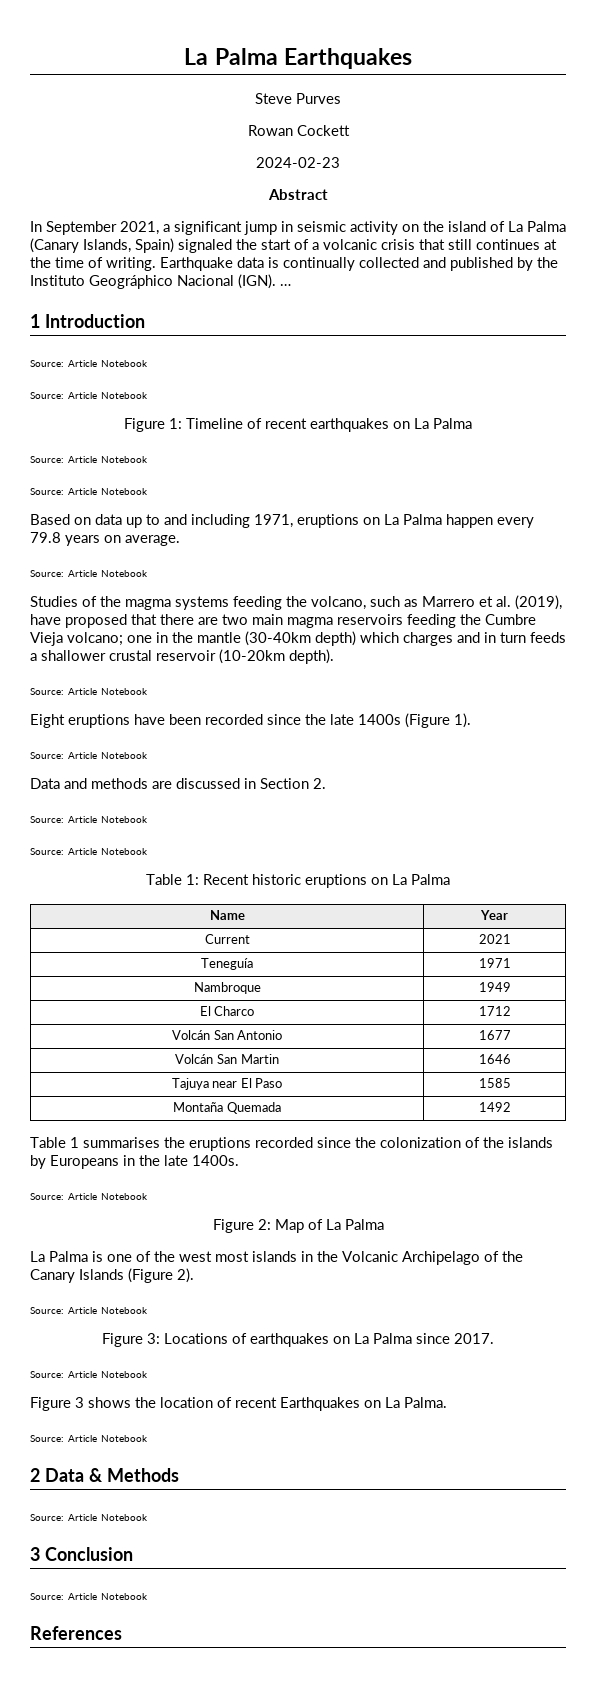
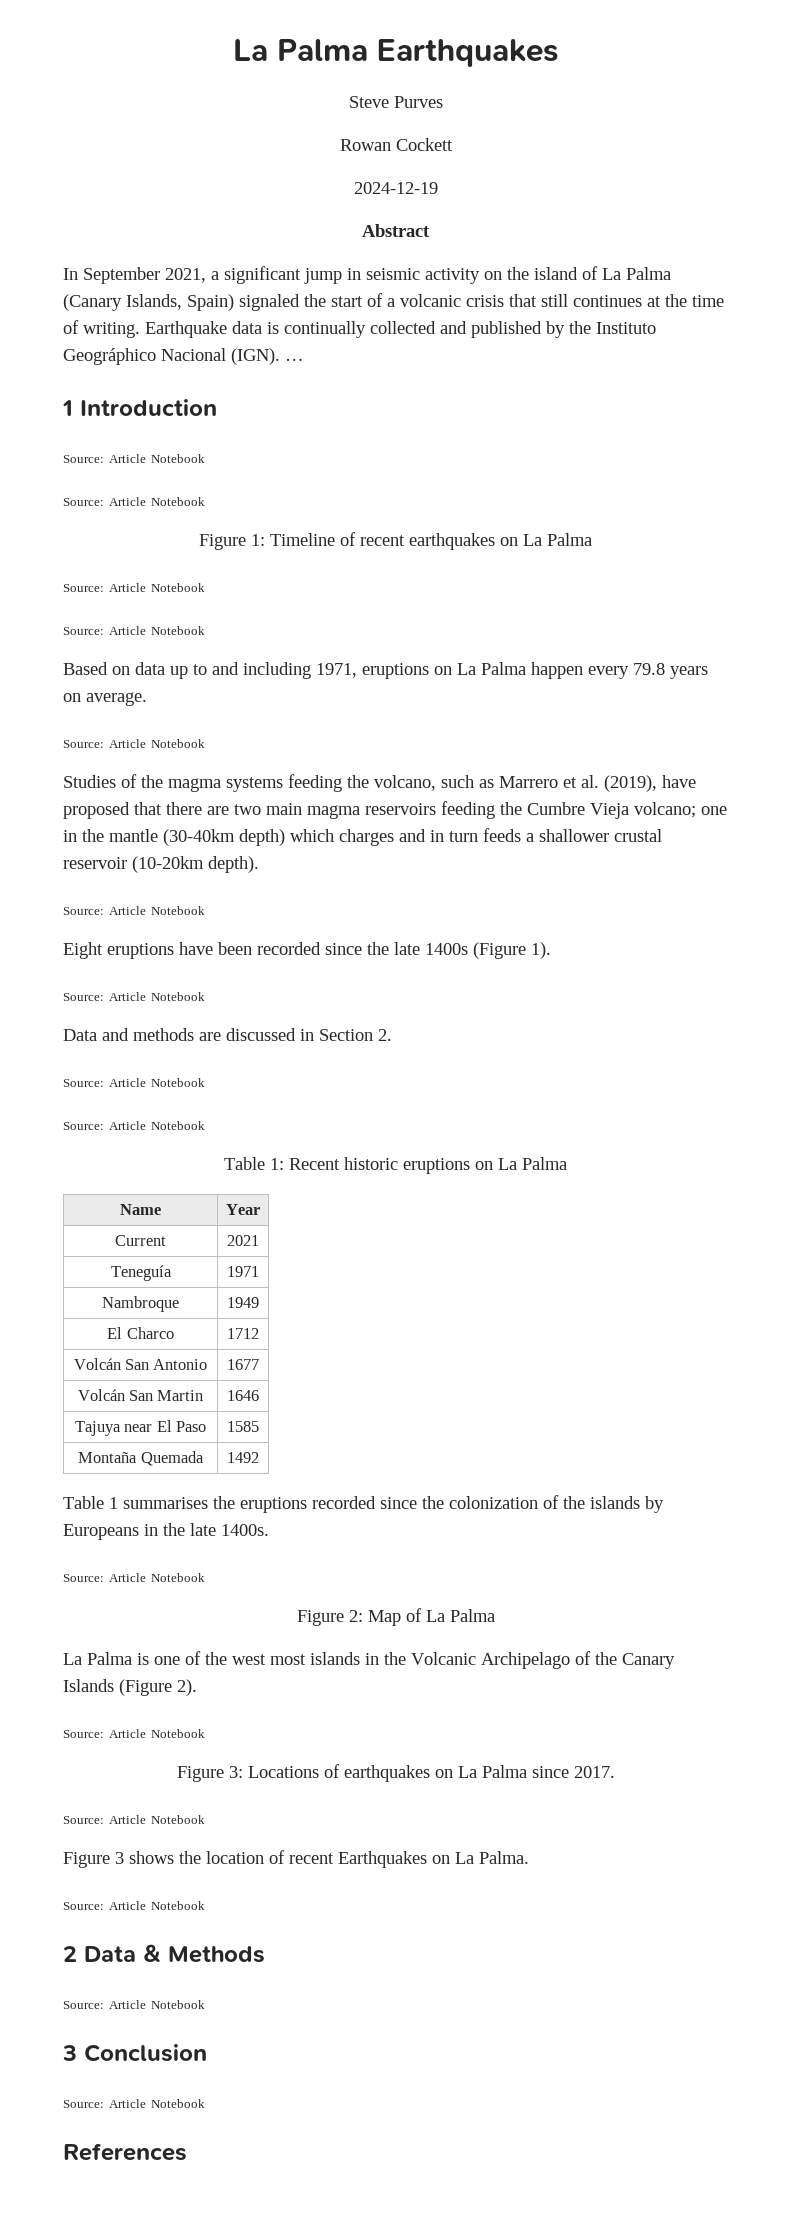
[256,157,340,168] 2024-02-23 -> [353,182,438,194] 2024-12-19

